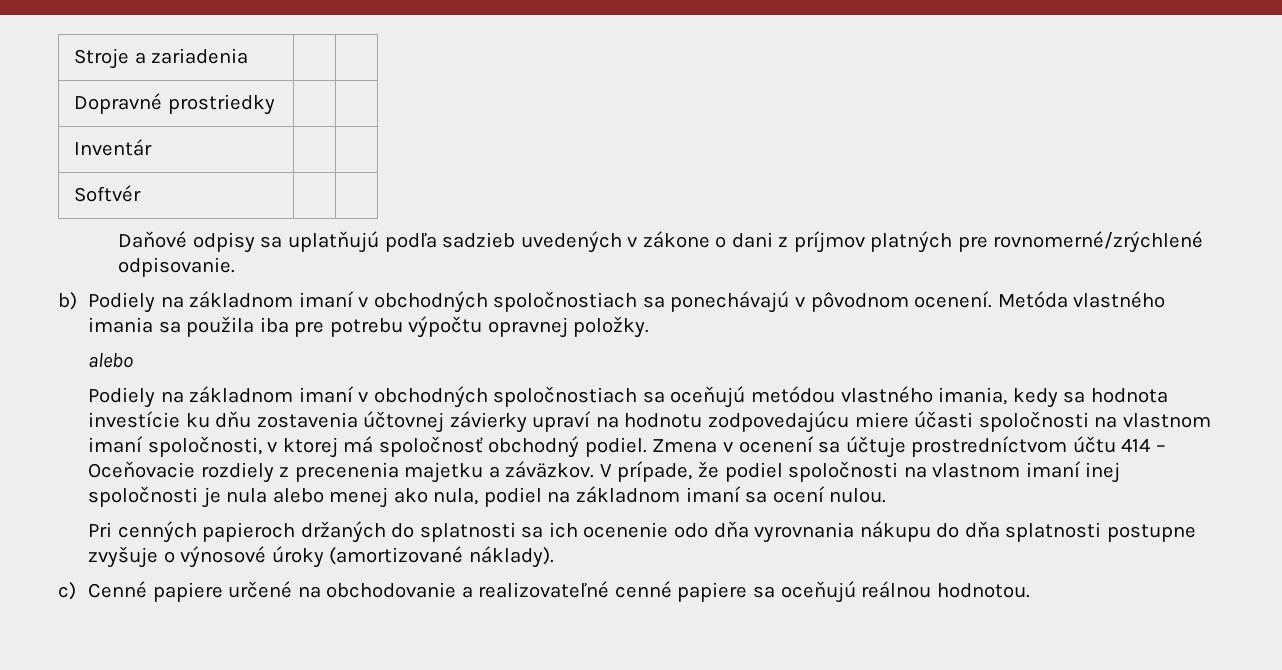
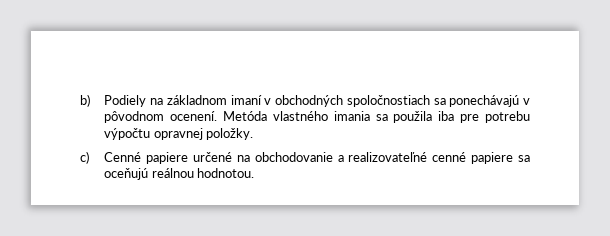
[73,48,249,69] [73,93,275,115] [73,139,152,156] [73,185,141,202] [118,231,1204,253] [118,257,236,277] Stroje a zariadenia | | // Dopravné prostriedky | | // Inventár | | // Softvér | | // Daňové odpisy sa uplatňujú podľa sadzieb uvedených v zákone o dani z príjmov platných pre rovnomerné/zrýchlené odpisovanie. // -> (80, 100) none
[88,353,134,368] [88,386,1168,408] [88,411,1211,433] [88,436,1166,458] [88,461,1121,483] [88,486,887,508] [88,521,1196,543] [88,546,554,568] // alebo // Podiely na základnom imaní v obchodných spoločnostiach sa oceňujú metódou vlastného imania, kedy sa hodnota investície ku dňu zostavenia účtovnej závierky upraví na hodnotu zodpovedajúcu miere účasti spoločnosti na vlastnom imaní spoločnosti, v ktorej má spoločnosť obchodný podiel. Zmena v ocenení sa účtuje prostredníctvom účtu 414 – Oceňovacie rozdiely z precenenia majetku a záväzkov. V prípade, že podiel spoločnosti na vlastnom imaní inej spoločnosti je nula alebo menej ako nula, podiel na základnom imaní sa ocení nulou. // Pri cenných papieroch držaných do splatnosti sa ich ocenenie odo dňa vyrovnania nákupu do dňa splatnosti postupne zvyšuje o výnosové úroky (amortizované náklady). -> (254, 134) none

